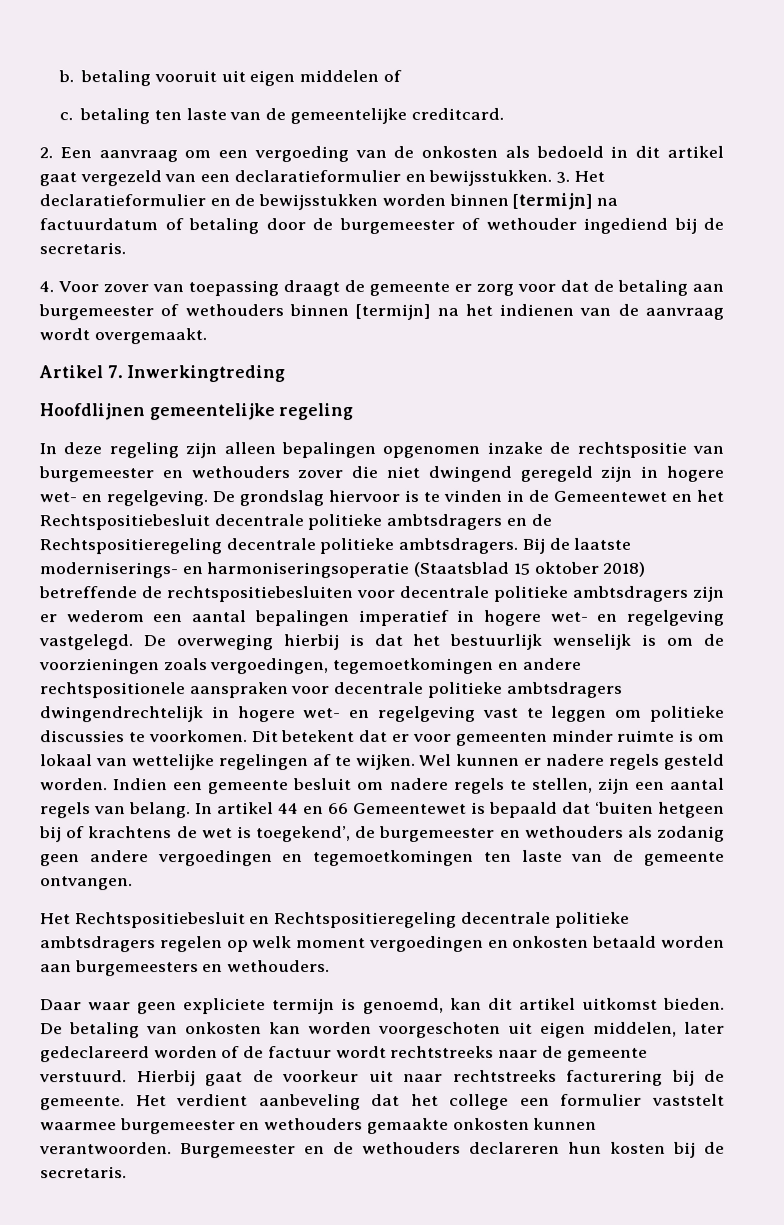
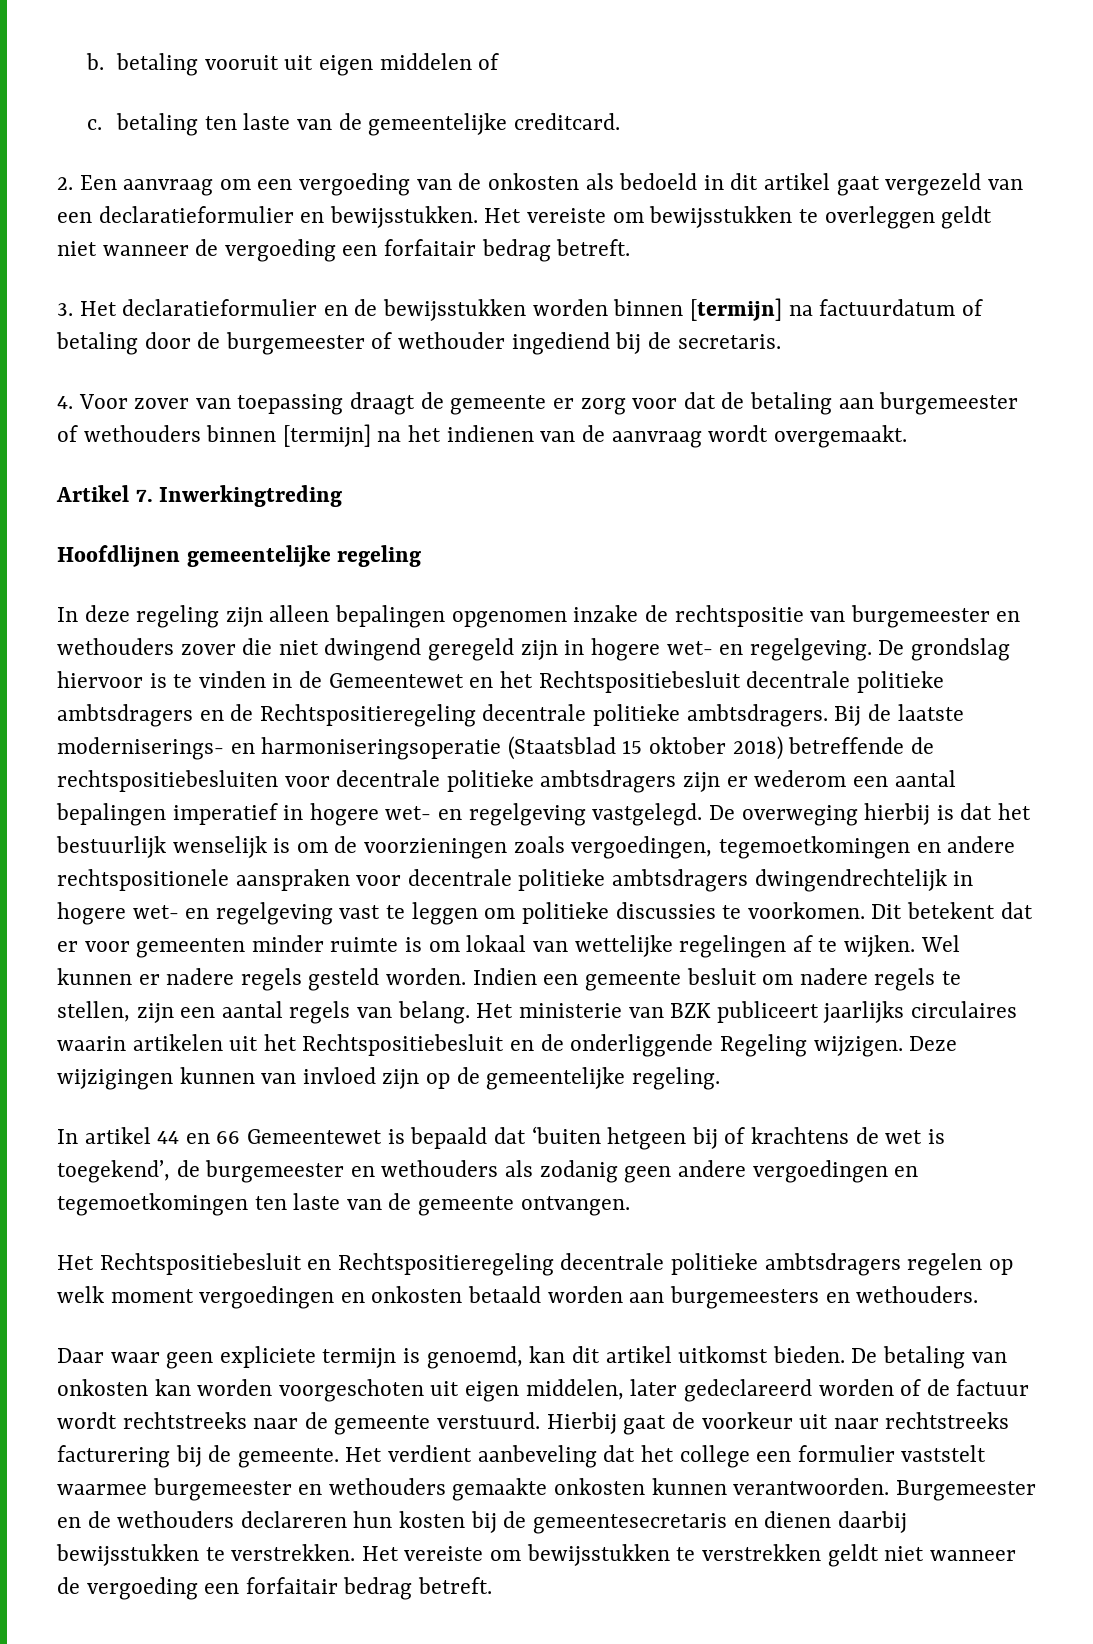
(553, 177) none -> [484,206,993,229] [57,239,631,262] Het vereiste om bewijsstukken te overleggen geldt niet wanneer de vergoeding een forfaitair bedrag betreft. //
(191, 810) none -> [476,1001,1017,1023] [57,1034,958,1057] [57,1067,720,1090] Het ministerie van BZK publiceert jaarlijks circulaires waarin artikelen uit het Rechtspositiebesluit en de onderliggende Regeling wijzigen. Deze wijzigingen kunnen van invloed zijn op de gemeentelijke regeling. //
[40,1166,127,1179] secretaris. -> [532,1511,907,1534] [56,1544,1016,1567] [57,1577,493,1600] gemeentesecretaris en dienen daarbij bewijsstukken te verstrekken. Het vereiste om bewijsstukken te verstrekken geldt niet wanneer de vergoeding een forfaitair bedrag betreft.

